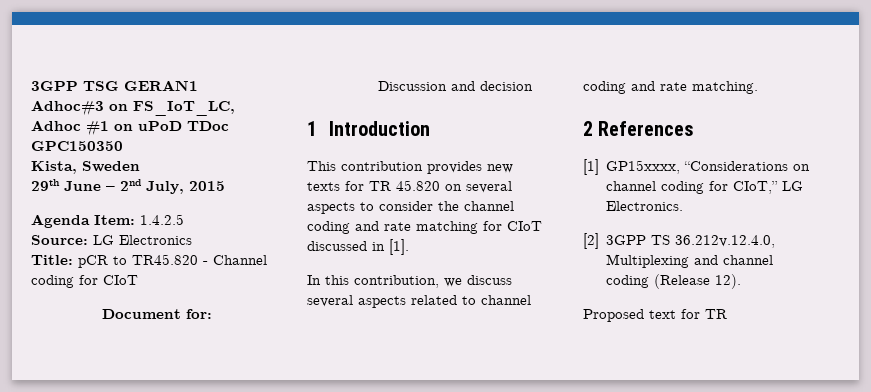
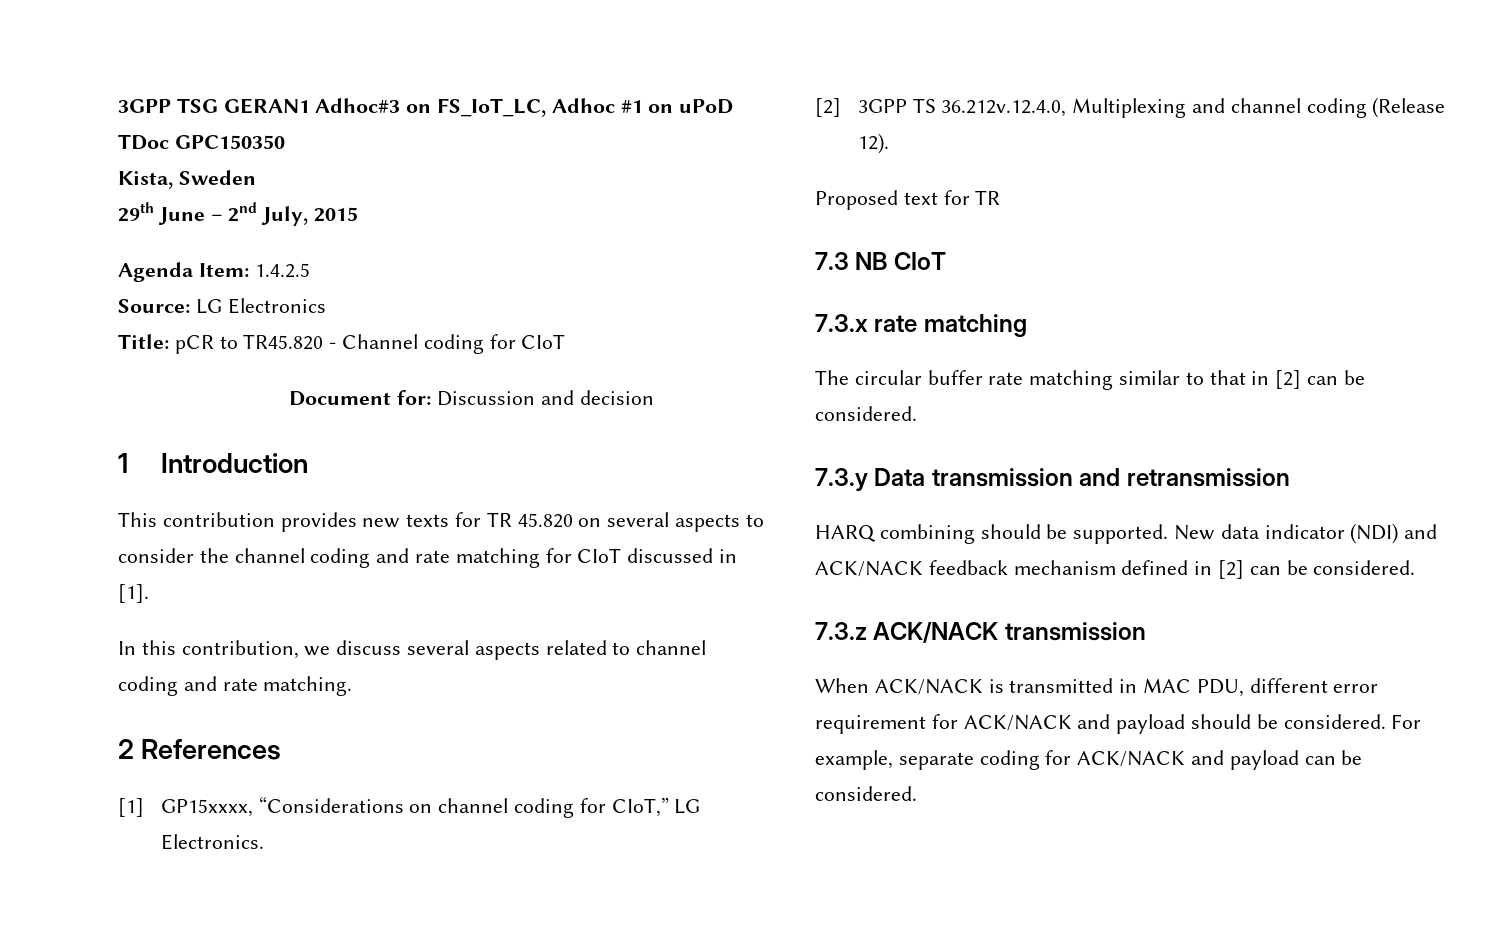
(727, 314) none -> [815,252,946,270] [815,314,1027,337] [815,370,1365,390] [815,406,917,421] [815,468,1290,491] [815,523,1438,544] [815,560,1416,579] [815,622,1146,643] [815,678,1379,697] [815,714,1422,734] [815,750,1363,770] [815,786,917,801] // 7.3 NB CIoT // 7.3.x rate matching // The circular buffer rate matching similar to that in [2] can be considered. // 7.3.y Data transmission and retransmission // HARQ combining should be supported. New data indicator (NDI) and ACK/NACK feedback mechanism defined in [2] can be considered. // 7.3.z ACK/NACK transmission // When ACK/NACK is transmitted in MAC PDU, different error requirement for ACK/NACK and payload should be considered. For example, separate coding for ACK/NACK and payload can be considered.

